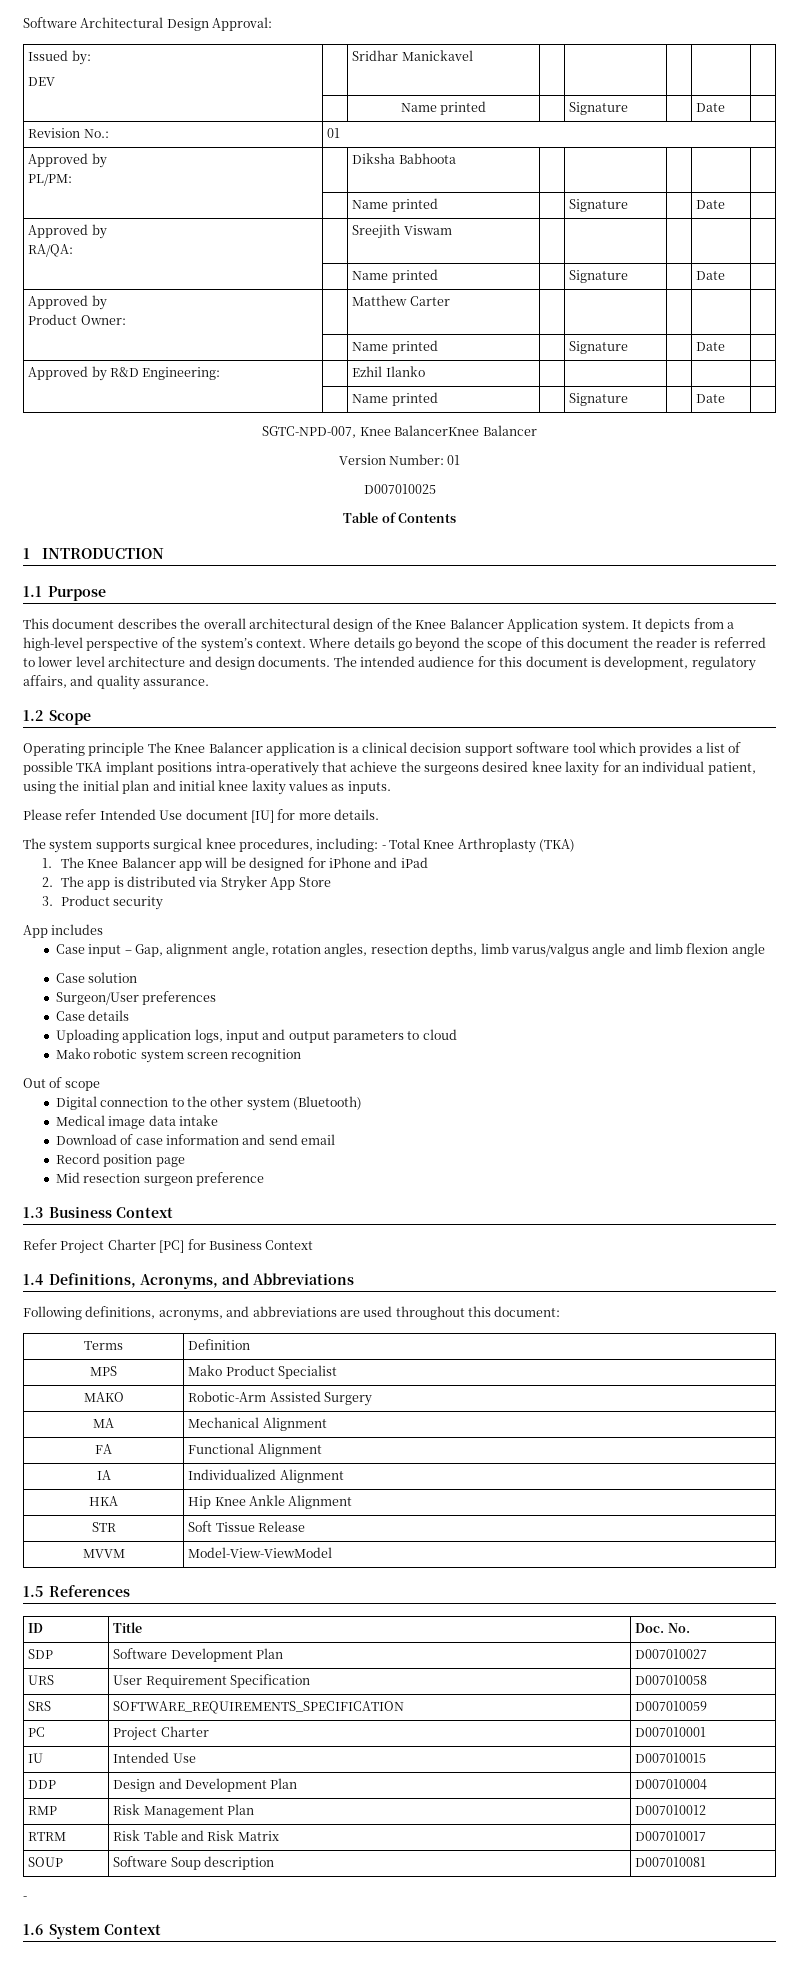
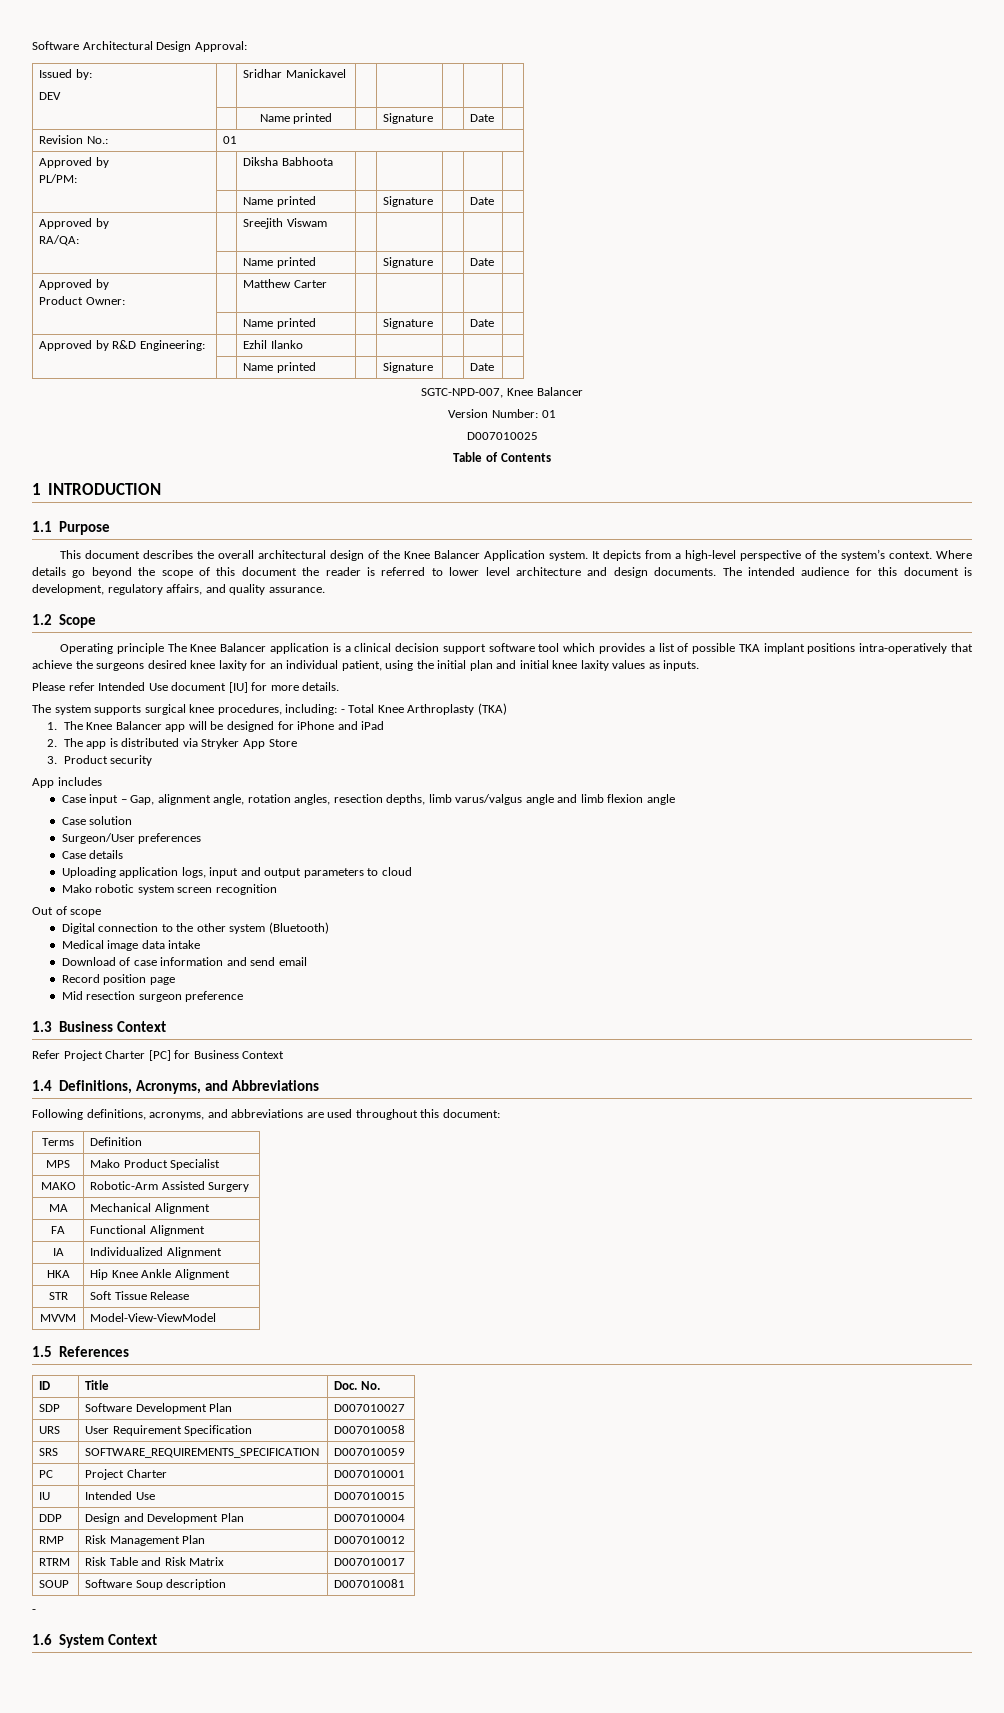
[394,425,480,436] BalancerKnee -> (533, 392) none

